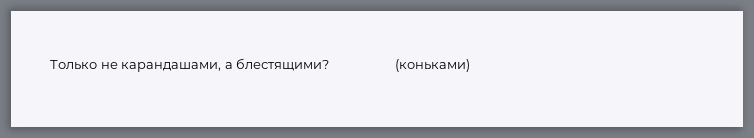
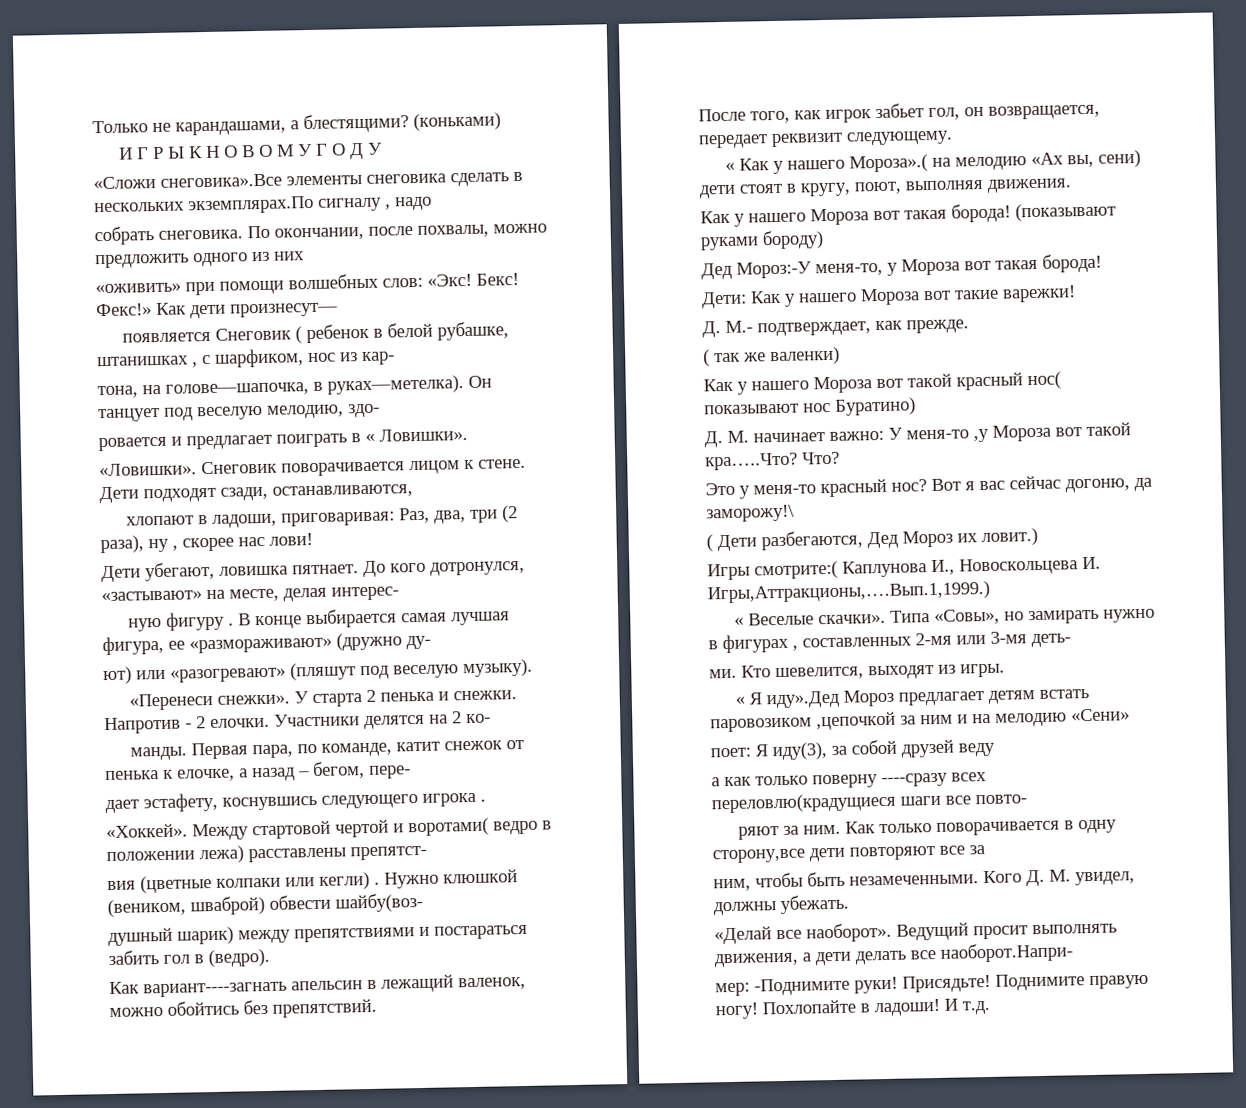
(470, 65) none -> [119,142,384,160] [93,171,523,190] [94,195,432,215] [94,223,547,246] [95,251,305,269] [95,272,519,296] [96,302,338,319] [122,321,510,344] [97,348,395,368] [97,375,492,399] [98,403,380,423] [98,427,468,452] [99,458,526,477] [99,484,413,504] [126,505,519,528] [100,533,313,554] [101,560,525,583] [101,586,399,602] [128,608,511,632] [102,632,431,656] [103,658,533,685] [129,689,518,711] [104,711,491,735] [130,739,525,761] [105,761,411,782] [105,792,486,814] [106,817,552,841] [106,845,427,864] [107,869,518,894] [107,892,423,918] [108,924,528,947] [108,948,270,968] [109,974,526,998] [109,998,377,1018] [698,103,1100,124] [698,130,953,149] [725,149,1142,175] [699,178,1072,199] [700,202,1116,227] [700,230,824,251] [701,253,1102,280] [701,285,1076,309] [702,319,969,338] [703,346,840,367] [703,371,1061,395] [704,397,916,416] [704,422,1131,448] [705,451,840,471] [705,475,1152,499] [706,504,795,523] [706,527,1038,552] [707,556,1101,581] [707,580,990,604] [734,608,1156,626] [708,631,1071,654] [709,663,1005,681] [735,688,1090,709] [710,708,1130,733] [710,739,995,761] [711,772,987,789] [711,792,1027,814] [738,819,1118,840] [712,845,985,864] [713,869,1135,892] [713,894,849,916] [714,922,1117,945] [714,942,1073,968] [715,973,1149,997] [715,998,990,1020] // И Г Р Ы К Н О В О М У Г О Д У // «Сложи снеговика».Все элементы снеговика сделать в нескольких экземплярах.По сигналу , надо // собрать снеговика. По окончании, после похвалы, можно предложить одного из них // «оживить» при помощи волшебных слов: «Экс! Бекс! Фекс!» Как дети произнесут— // появляется Снеговик ( ребенок в белой рубашке, штанишках , с шарфиком, нос из кар- // тона, на голове—шапочка, в руках—метелка). Он танцует под веселую мелодию, здо- // ровается и предлагает поиграть в « Ловишки». // «Ловишки». Снеговик поворачивается лицом к стене. Дети подходят сзади, останавливаются, // хлопают в ладоши, приговаривая: Раз, два, три (2 раза), ну , скорее нас лови! // Дети убегают, ловишка пятнает. До кого дотронулся, «застывают» на месте, делая интерес- // ную фигуру . В конце выбирается самая лучшая фигура, ее «размораживают» (дружно ду- // ют) или «разогревают» (пляшут под веселую музыку). // «Перенеси снежки». У старта 2 пенька и снежки. Напротив - 2 елочки. Участники делятся на 2 ко- // манды. Первая пара, по команде, катит снежок от пенька к елочке, а назад – бегом, пере- // дает эстафету, коснувшись следующего игрока . // «Хоккей». Между стартовой чертой и воротами( ведро в положении лежа) расставлены препятст- // вия (цветные колпаки или кегли) . Нужно клюшкой (веником, шваброй) обвести шайбу(воз- // душный шарик) между препятствиями и постараться забить гол в (ведро). // Как вариант----загнать апельсин в лежащий валенок, можно обойтись без препятствий. // После того, как игрок забьет гол, он возвращается, передает реквизит следующему. // « Как у нашего Мороза».( на мелодию «Ах вы, сени) дети стоят в кругу, поют, выполняя движения. // Как у нашего Мороза вот такая борода! (показывают руками бороду) // Дед Мороз:-У меня-то, у Мороза вот такая борода! // Дети: Как у нашего Мороза вот такие варежки! // Д. М.- подтверждает, как прежде. // ( так же валенки) // Как у нашего Мороза вот такой красный нос( показывают нос Буратино) // Д. М. начинает важно: У меня-то ,у Мороза вот такой кра…..Что? Что? // Это у меня-то красный нос? Вот я вас сейчас догоню, да заморожу!\ // ( Дети разбегаются, Дед Мороз их ловит.) // Игры смотрите:( Каплунова И., Новоскольцева И. Игры,Аттракционы,….Вып.1,1999.) // « Веселые скачки». Типа «Совы», но замирать нужно в фигурах , составленных 2-мя или 3-мя деть- // ми. Кто шевелится, выходят из игры. // « Я иду».Дед Мороз предлагает детям встать паровозиком ,цепочкой за ним и на мелодию «Сени» // поет: Я иду(3), за собой друзей веду // а как только поверну ----сразу всех переловлю(крадущиеся шаги все повто- // ряют за ним. Как только поворачивается в одну сторону,все дети повторяют все за // ним, чтобы быть незамеченными. Кого Д. М. увидел, должны убежать. // «Делай все наоборот». Ведущий просит выполнять движения, а дети делать все наоборот.Напри- // мер: -Поднимите руки! Присядьте! Поднимите правую ногу! Похлопайте в ладоши! И т.д.

